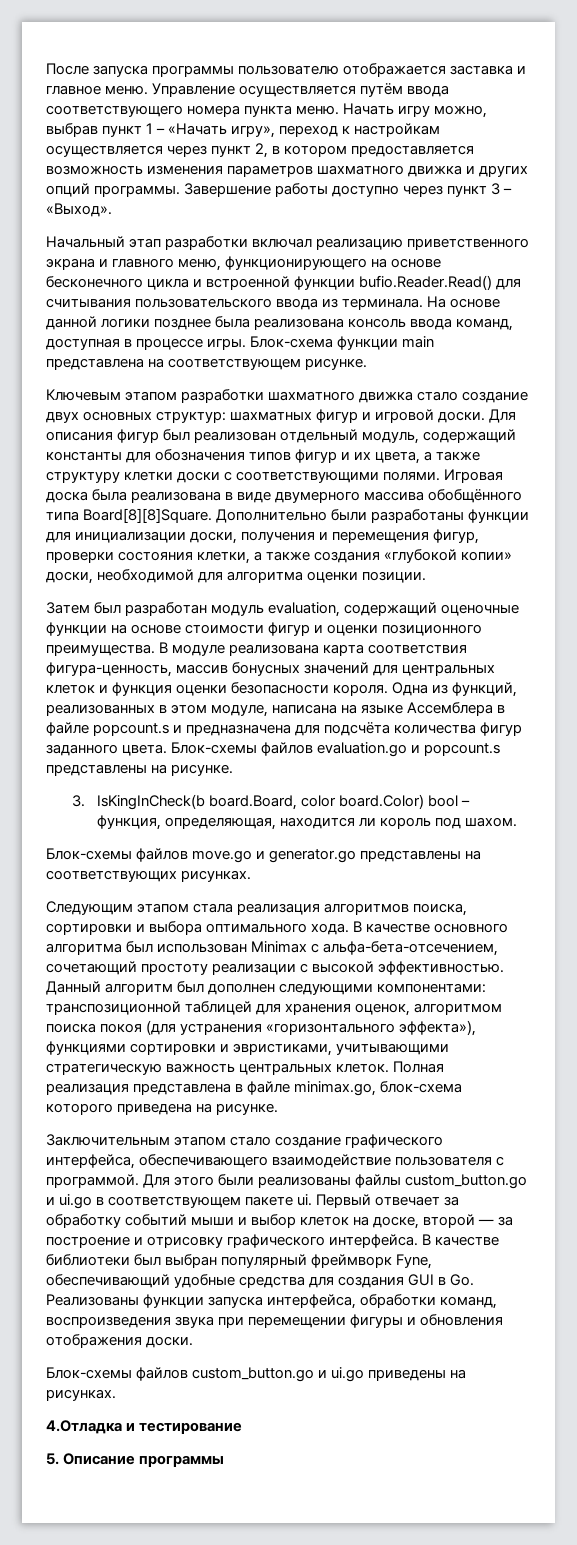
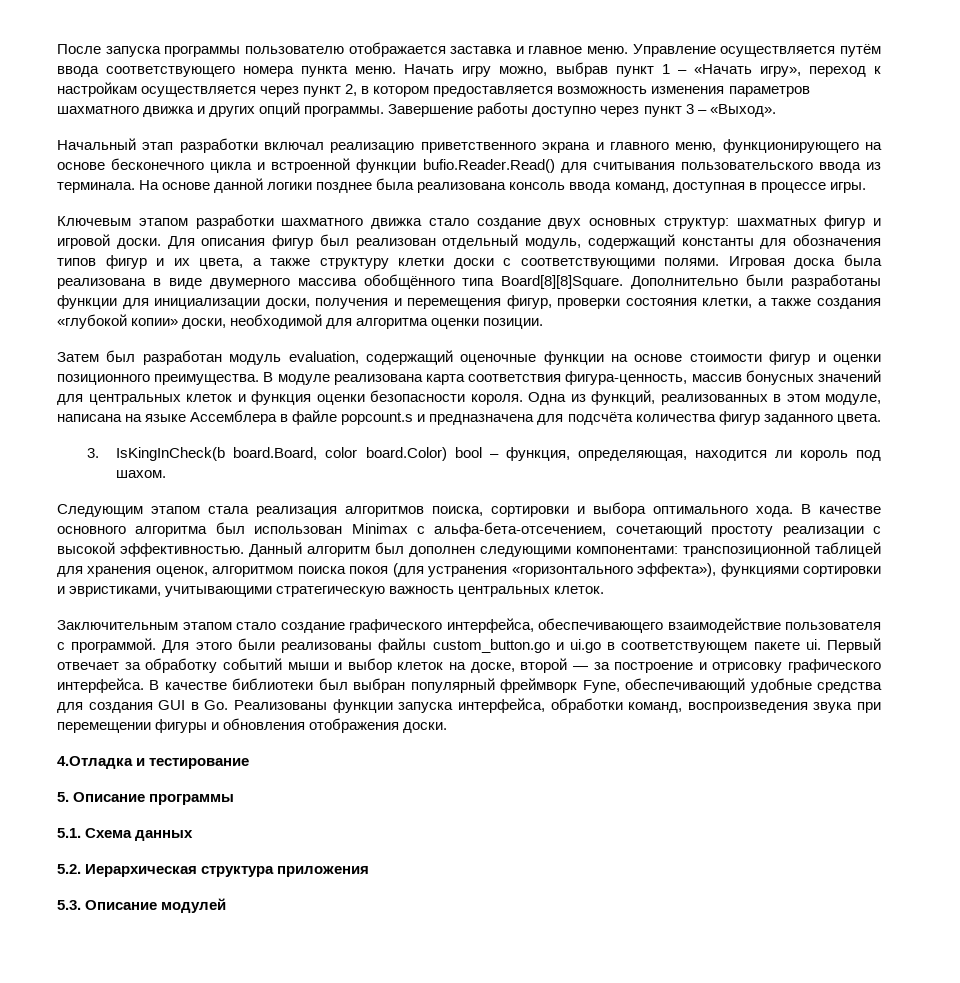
[250,336,435,350] [46,358,368,370] Блок-схема функции main представлена на соответствующем рисунке. -> (866, 187) none
[171,742,501,757] [46,764,234,776] Блок-схемы файлов evaluation.go и popcount.s представлены на рисунке. -> (881, 419) none
[46,848,482,863] [46,870,252,882] // Блок-схемы файлов move.go и generator.go представлены на соответствующих рисунках. -> (167, 474) none
[393,1061,445,1073] [46,1081,463,1096] [46,1103,279,1115] Полная реализация представлена в файле minimax.go, блок-схема которого приведена на рисунке. -> (605, 590) none
[46,1367,467,1382] [46,1389,116,1401] // Блок-схемы файлов custom_button.go и ui.go приведены на рисунках. -> (448, 727) none
(225, 1461) none -> [57,828,194,841] [57,864,370,877] [57,898,227,913] // 5.1. Схема данных // 5.2. Иерархическая структура приложения // 5.3. Описание модулей

